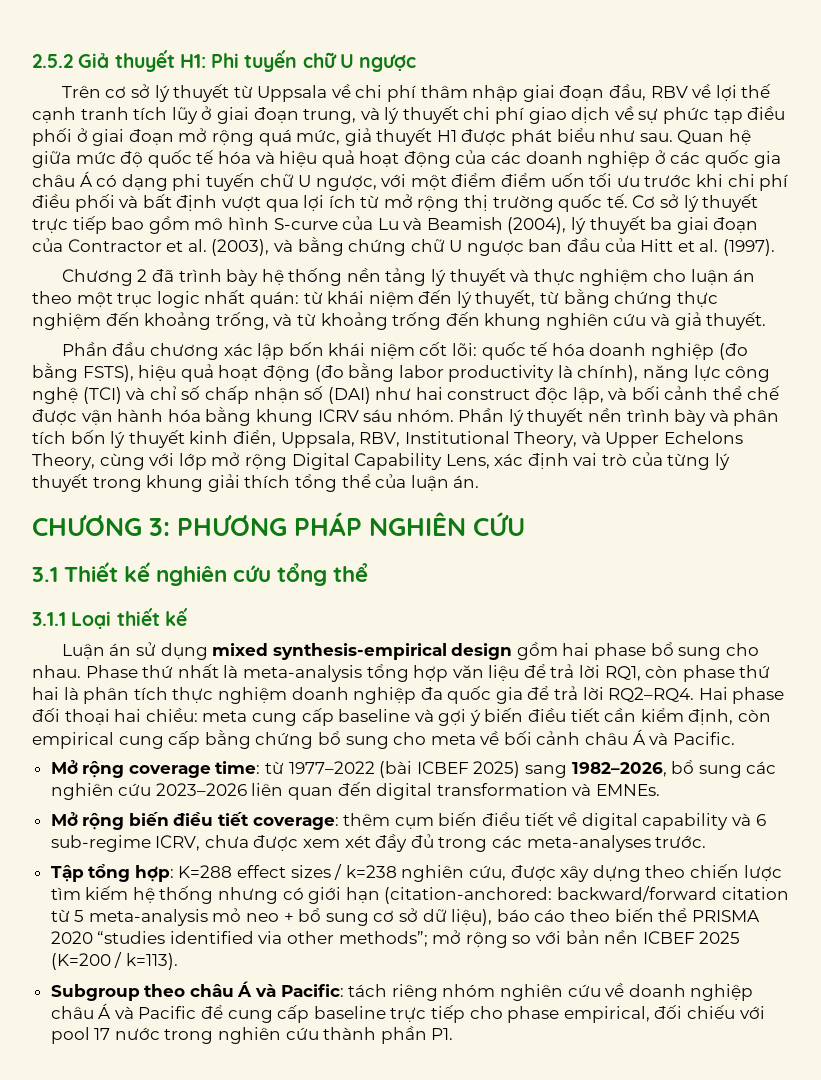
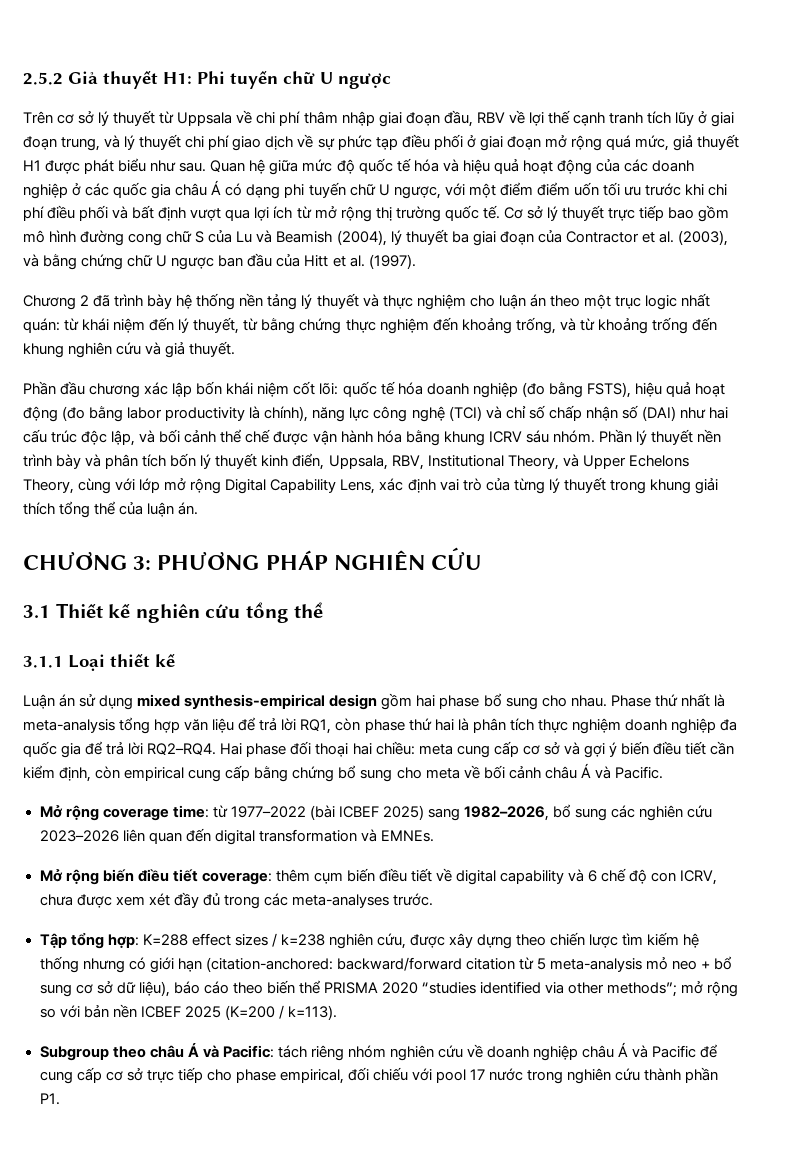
[273,218,338,230] S-curve -> [80,230,205,246] đường cong chữ S
[447,389,531,400] construct -> [23,429,78,443] cấu trúc
[338,709,411,722] baseline -> [522,742,560,755] cơ sở
[50,835,151,852] sub-regime -> [601,868,677,884] chế độ con
[313,1006,386,1019] baseline -> [105,1068,143,1081] cơ sở

